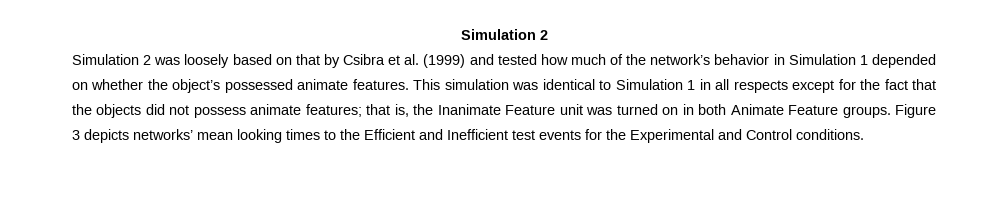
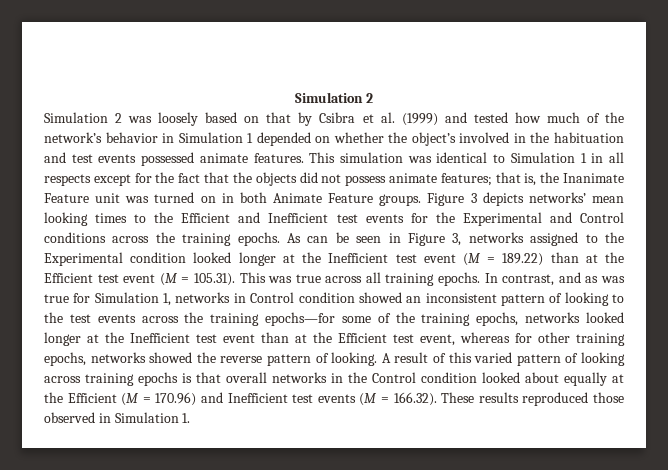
(221, 86) none -> [459,132,625,143] [44,152,137,163] involved in the habituation and test events
[796,129,864,140] conditions. -> [44,232,624,246] [44,252,624,266] [44,272,625,286] [44,292,624,306] [44,312,625,326] [44,332,625,346] [44,352,626,366] [44,372,624,386] [44,392,625,406] [44,412,191,423] conditions across the training epochs. As can be seen in Figure 3, networks assigned to the Experimental condition looked longer at the Inefficient test event (M = 189.22) than at the Efficient test event (M = 105.31). This was true across all training epochs. In contrast, and as was true for Simulation 1, networks in Control condition showed an inconsistent pattern of looking to the test events across the training epochs—for some of the training epochs, networks looked longer at the Inefficient test event than at the Efficient test event, whereas for other training epochs, networks showed the reverse pattern of looking. A result of this varied pattern of looking across training epochs is that overall networks in the Control condition looked about equally at the Efficient (M = 170.96) and Inefficient test events (M = 166.32). These results reproduced those observed in Simulation 1.

